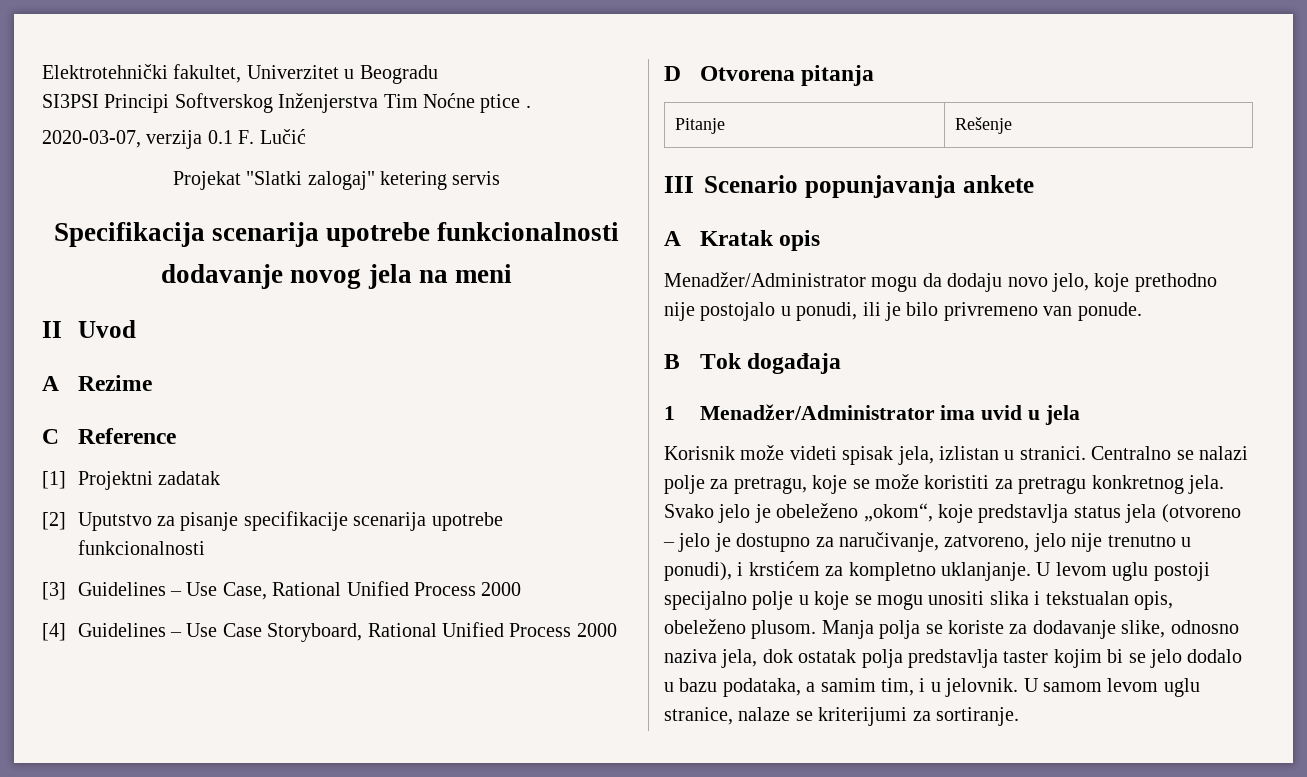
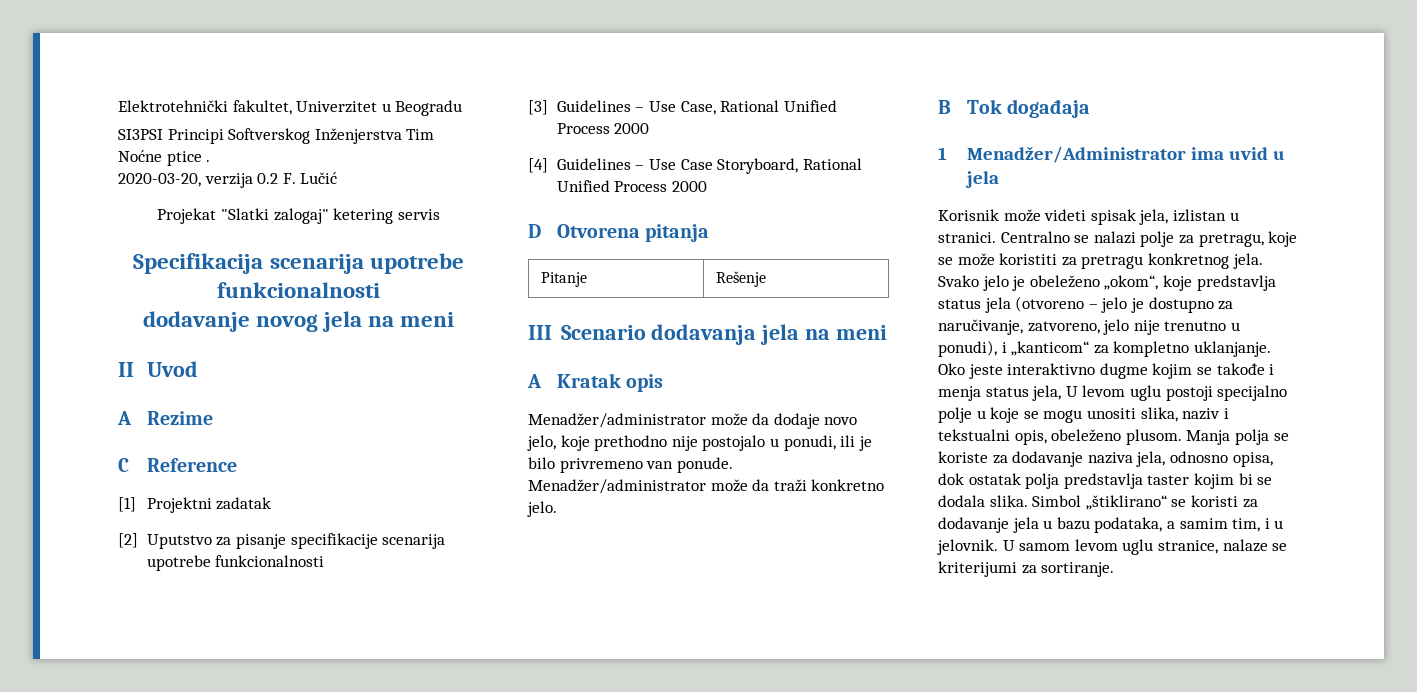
[42,130,233,149] 2020-03-07, verzija 0.1 -> [118,173,279,188] 2020-03-20, verzija 0.2
[804,175,1034,198] popunjavanja ankete -> [651,324,887,345] dodavanja jela na meni
[664,272,1003,292] Menadžer/Administrator mogu da dodaju -> [528,413,820,429] Menadžer/administrator može da dodaje
(1142, 311) none -> [528,479,885,494] [527,501,557,517] Menadžer/administrator može da traži konkretno jelo.
[748,561,820,576] krstićem -> [1011,341,1090,356] „kanticom“
(1031, 571) none -> [938,363,1275,379] [938,385,1062,401] Oko jeste interaktivno dugme kojim se takođe i menja status jela,
[989,591,1129,605] slika i tekstualan -> [1140,407,1229,422] [938,429,1010,441] slika, naziv i tekstualni
[1121,620,1239,638] [664,649,758,668] slike, odnosno naziva jela, -> [1087,451,1273,467] naziva jela, odnosno opisa,
[1150,649,1243,668] jelo dodalo -> [938,495,1258,510] [938,517,1039,533] dodala slika. Simbol „štiklirano“ se koristi za dodavanje jela

